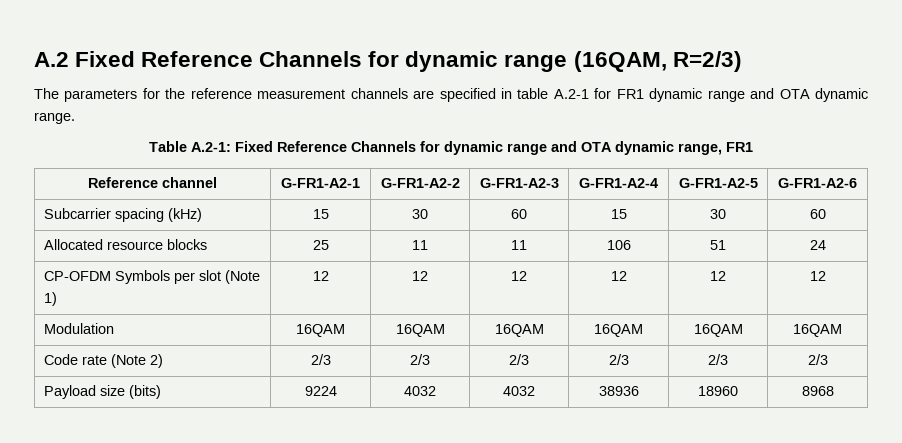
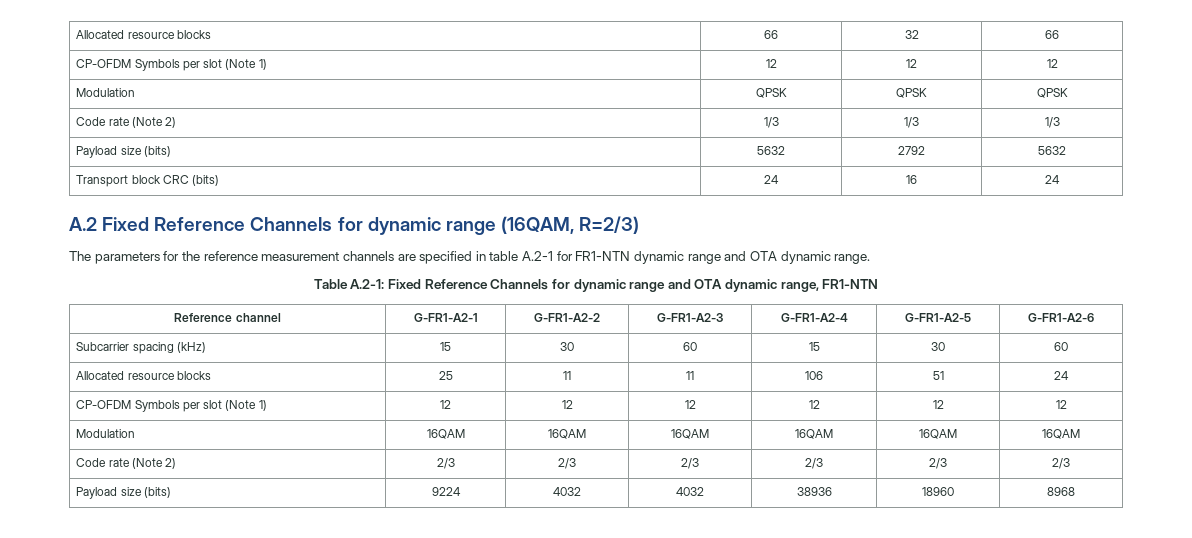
(34, 59) none -> [76,30,211,39] [764,30,778,39] [904,30,919,39] [1045,30,1059,39] [76,59,267,71] [765,59,777,68] [906,59,917,68] [1046,59,1058,68] [76,88,136,97] [755,88,787,98] [896,88,927,98] [1036,88,1068,98] [76,117,177,128] [763,117,779,128] [904,117,919,128] [1044,117,1060,128] [76,146,171,158] [757,146,785,155] [898,146,925,155] [1038,146,1066,155] [76,175,220,187] [764,175,779,184] [906,175,917,184] [1045,175,1060,184] Allocated resource blocks | 66 | 32 | 66 // CP-OFDM Symbols per slot (Note 1) | 12 | 12 | 12 // Modulation | QPSK | QPSK | QPSK // Code rate (Note 2) | 1/3 | 1/3 | 1/3 // Payload size (bits) | 5632 | 2792 | 5632 // Transport block CRC (bits) | 24 | 16 | 24 //
[616,89,644,99] FR1 -> [575,251,631,261] FR1-NTN
[726,142,753,152] FR1 -> [822,279,879,289] FR1-NTN

